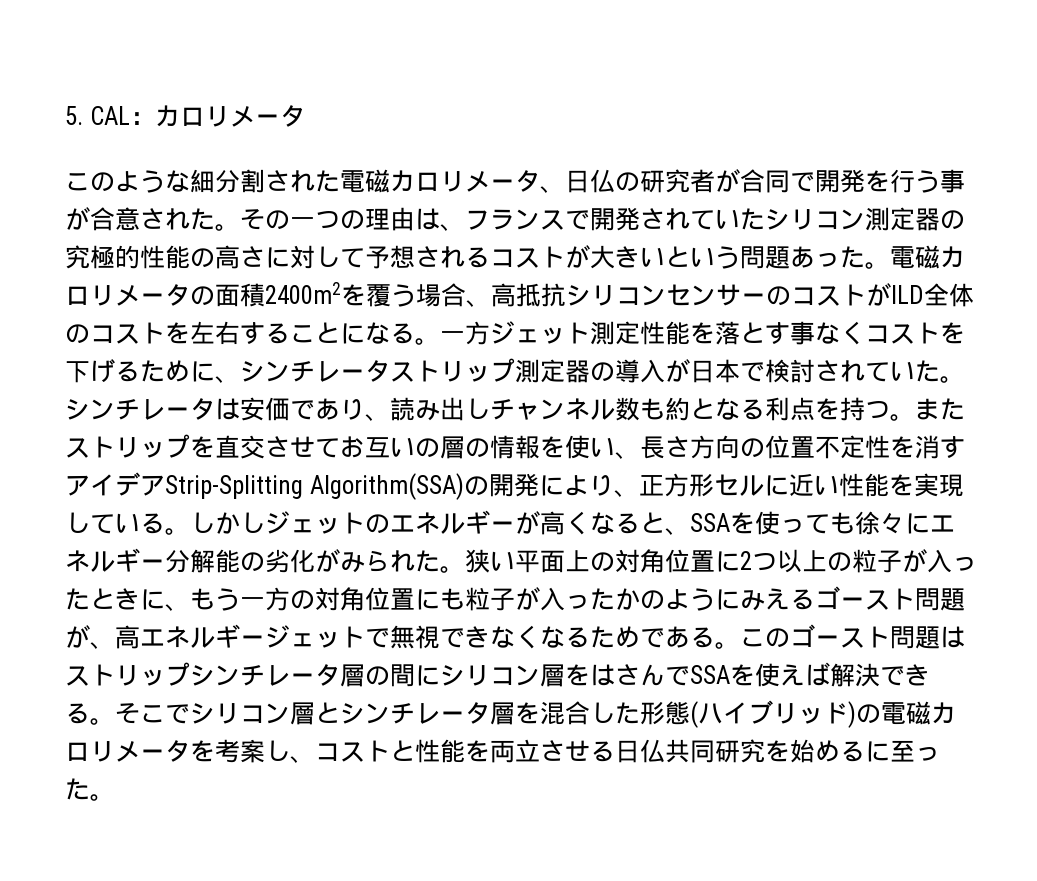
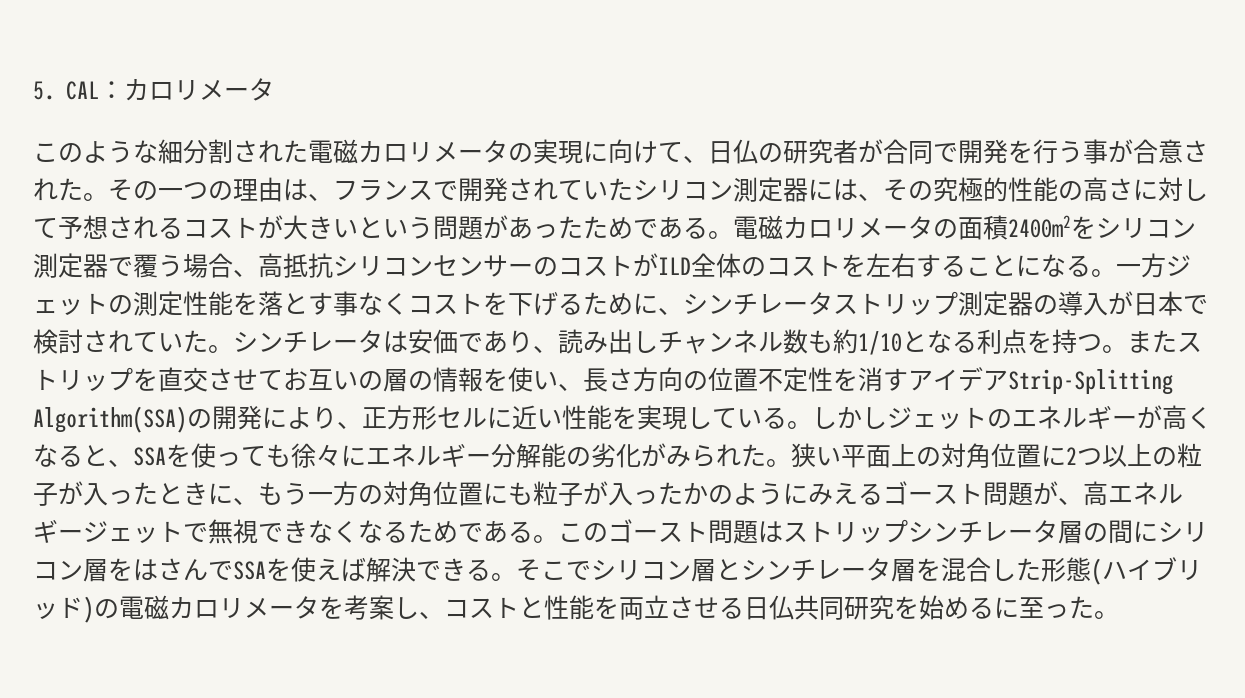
(540, 181) none -> [508,139,683,164] の実現に向けて
(940, 219) none -> [808,179,908,201] には、そ
[790,246,865,268] あった -> [483,215,708,239] があったためである
(366, 295) none -> [1096,218,1196,238] [33,253,133,278] シリコン測定器で
(590, 333) none -> [108,295,133,315] の
(690, 409) none -> [858,331,902,355] 1/10

